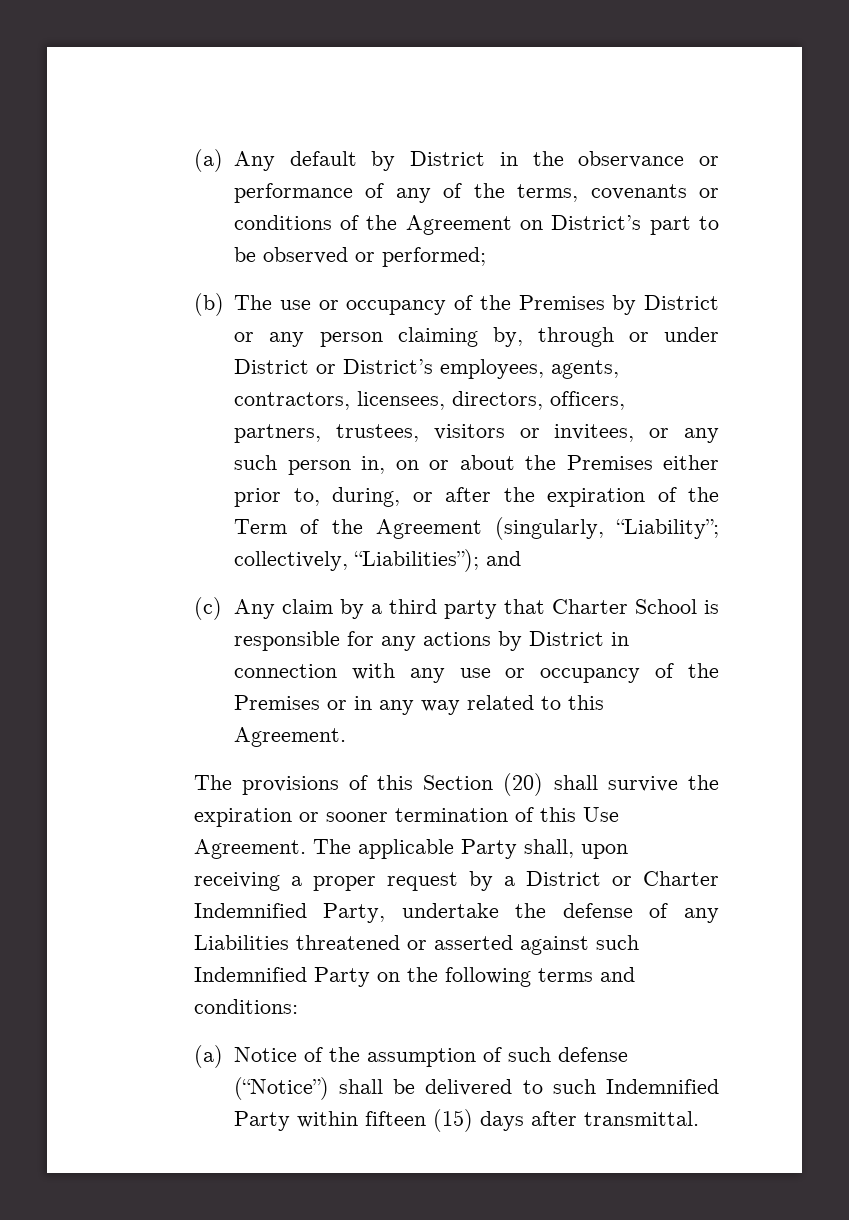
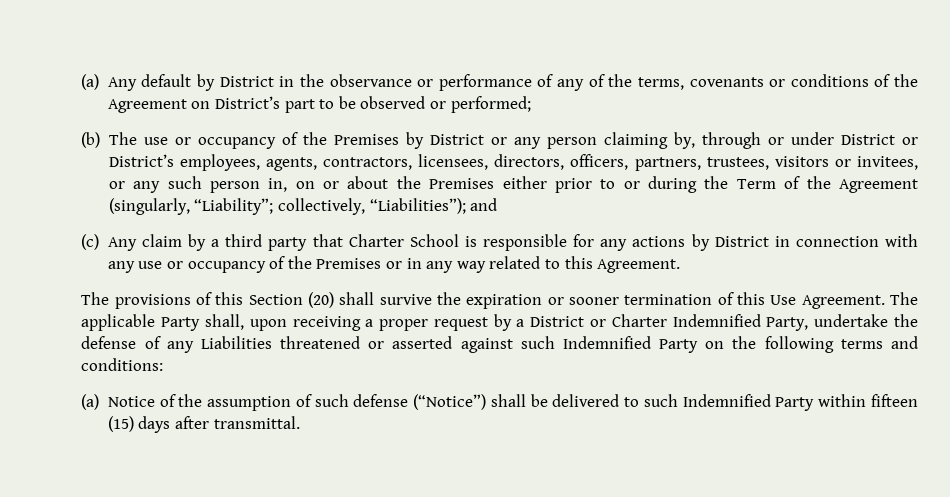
[293,487,677,507] to, during, or after the expiration of -> [600,176,698,193] to or during

